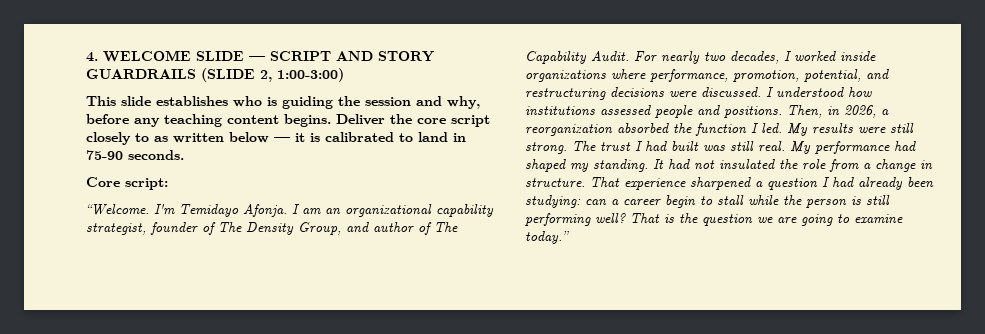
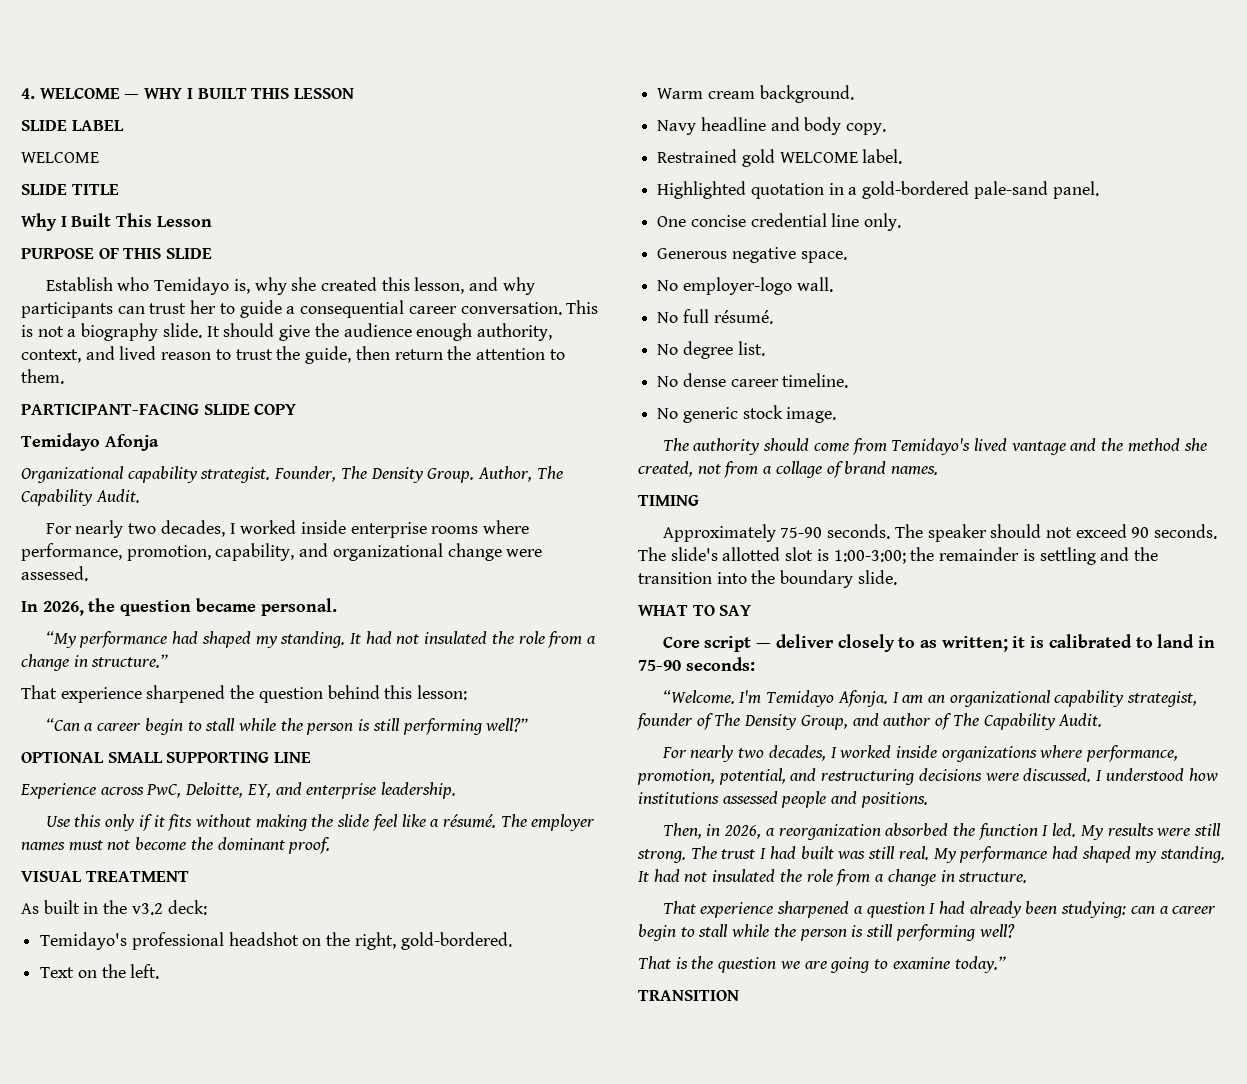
[196,51,434,62] [86,68,344,82] [86,96,480,109] [86,114,490,127] [86,132,291,145] SLIDE — SCRIPT AND STORY GUARDRAILS (SLIDE 2, 1:00-3:00) // This slide establishes who is guiding the session and why, before any teaching content begins. Deliver the core script closely to as written below — -> [124,88,355,99] [21,120,124,131] [21,152,99,163] [21,184,119,195] [21,213,212,231] [21,248,213,259] [45,277,535,295] [21,300,599,318] [21,323,552,341] [21,346,565,364] [21,369,64,384] [21,404,297,415] [21,433,159,451] [21,466,563,483] [21,489,140,506] [45,520,530,538] [21,543,543,561] [21,566,88,581] [21,598,337,616] [45,631,597,648] [21,654,169,671] [21,685,468,703] [45,718,529,735] [21,752,312,763] [20,782,457,799] [45,814,596,831] [21,837,331,854] [21,871,189,882] [21,900,207,915] [40,932,512,950] [40,964,160,979] [657,85,854,103] [657,117,887,135] [657,149,903,167] [657,181,1099,199] [657,213,902,231] [657,247,847,263] [657,277,833,295] [657,309,773,324] [657,341,765,359] [657,373,849,388] [657,405,837,423] [662,438,1207,455] [638,461,939,478] [638,495,699,506] [662,524,1218,542] [638,547,1158,565] [638,570,897,588] [638,605,752,616] [662,634,1008,652] — WHY I BUILT THIS LESSON // SLIDE LABEL // WELCOME // SLIDE TITLE // Why I Built This Lesson // PURPOSE OF THIS SLIDE // Establish who Temidayo is, why she created this lesson, and why participants can trust her to guide a consequential career conversation. This is not a biography slide. It should give the audience enough authority, context, and lived reason to trust the guide, then return the attention to them. // PARTICIPANT-FACING SLIDE COPY // Temidayo Afonja // Organizational capability strategist. Founder, The Density Group. Author, The Capability Audit. // For nearly two decades, I worked inside enterprise rooms where performance, promotion, capability, and organizational change were assessed. // In 2026, the question became personal. // “My performance had shaped my standing. It had not insulated the role from a change in structure.” // That experience sharpened the question behind this lesson: // “Can a career begin to stall while the person is still performing well?” // OPTIONAL SMALL SUPPORTING LINE // Experience across PwC, Deloitte, EY, and enterprise leadership. // Use this only if it fits without making the slide feel like a résumé. The employer names must not become the dominant proof. // VISUAL TREATMENT // As built in the v3.2 deck: // Temidayo's professional headshot on the right, gold-bordered. // Text on the left. // Warm cream background. // Navy headline and body copy. // Restrained gold WELCOME label. // Highlighted quotation in a gold-bordered pale-sand panel. // One concise credential line only. // Generous negative space. // No employer-logo wall. // No full résumé. // No degree list. // No dense career timeline. // No generic stock image. // The authority should come from Temidayo's lived vantage and the method she created, not from a collage of brand names. // TIMING // Approximately 75-90 seconds. The speaker should not exceed 90 seconds. The slide's allotted slot is 1:00-3:00; the remainder is settling and the transition into the boundary slide. // WHAT TO SAY // Core script — deliver closely to as written;
[128,150,184,160] [86,177,168,190] seconds. // Core script: -> [685,657,755,671] seconds:
(629, 56) none -> (1103, 720) //
(782, 112) none -> (928, 800) //
(585, 183) none -> (1028, 877) //
(626, 218) none -> (1015, 931) //
(569, 237) none -> [638,990,739,1001] // TRANSITION

